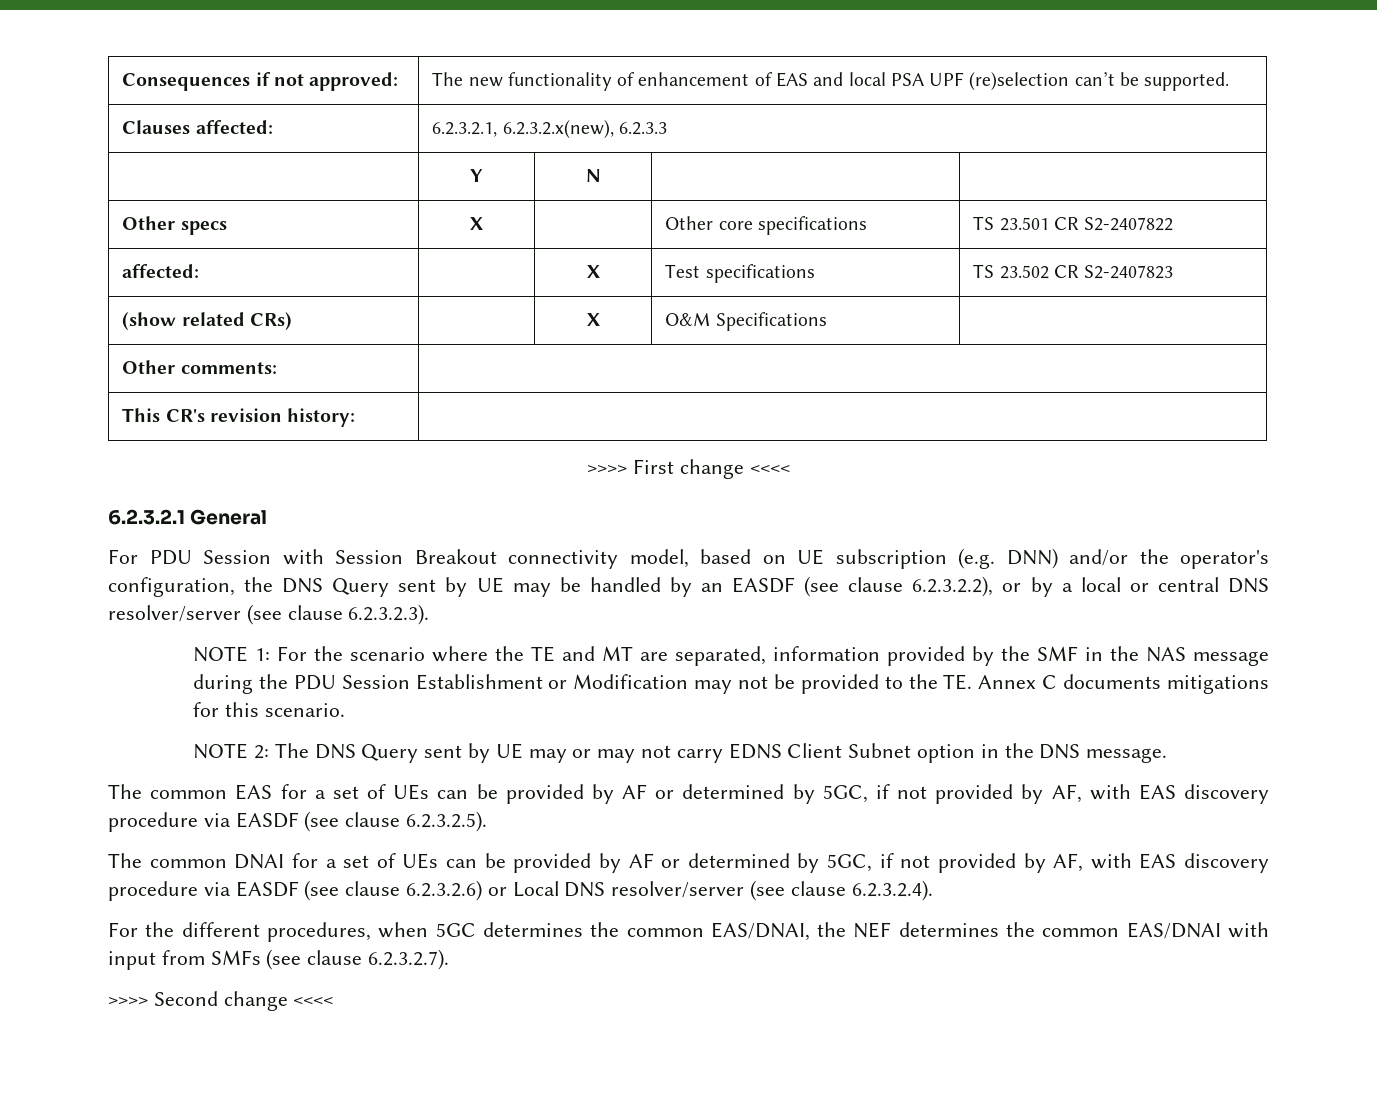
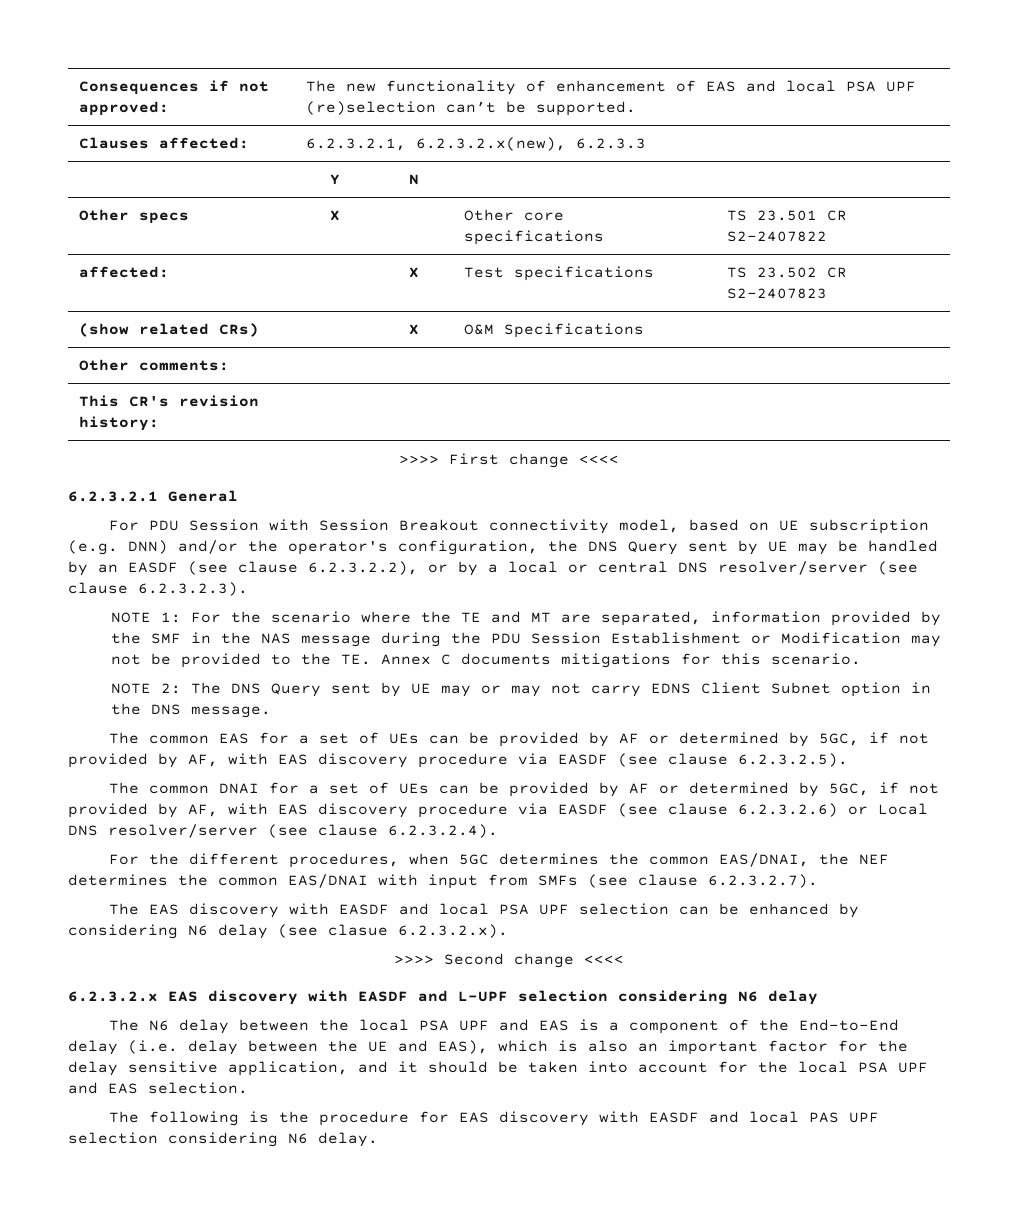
[108,991,334,1011] >>>> Second change <<<< -> [109,903,860,918] [68,924,508,939] [394,953,624,968] [68,990,818,1005] [109,1019,900,1034] [68,1040,908,1055] [68,1061,928,1076] [68,1082,248,1094] [109,1111,880,1126] [68,1132,378,1147] The EAS discovery with EASDF and local PSA UPF selection can be enhanced by considering N6 delay (see clasue 6.2.3.2.x). // >>>> Second change <<<< // 6.2.3.2.x EAS discovery with EASDF and L-UPF selection considering N6 delay // The N6 delay between the local PSA UPF and EAS is a component of the End-to-End delay (i.e. delay between the UE and EAS), which is also an important factor for the delay sensitive application, and it should be taken into account for the local PSA UPF and EAS selection. // The following is the procedure for EAS discovery with EASDF and local PAS UPF selection considering N6 delay.

